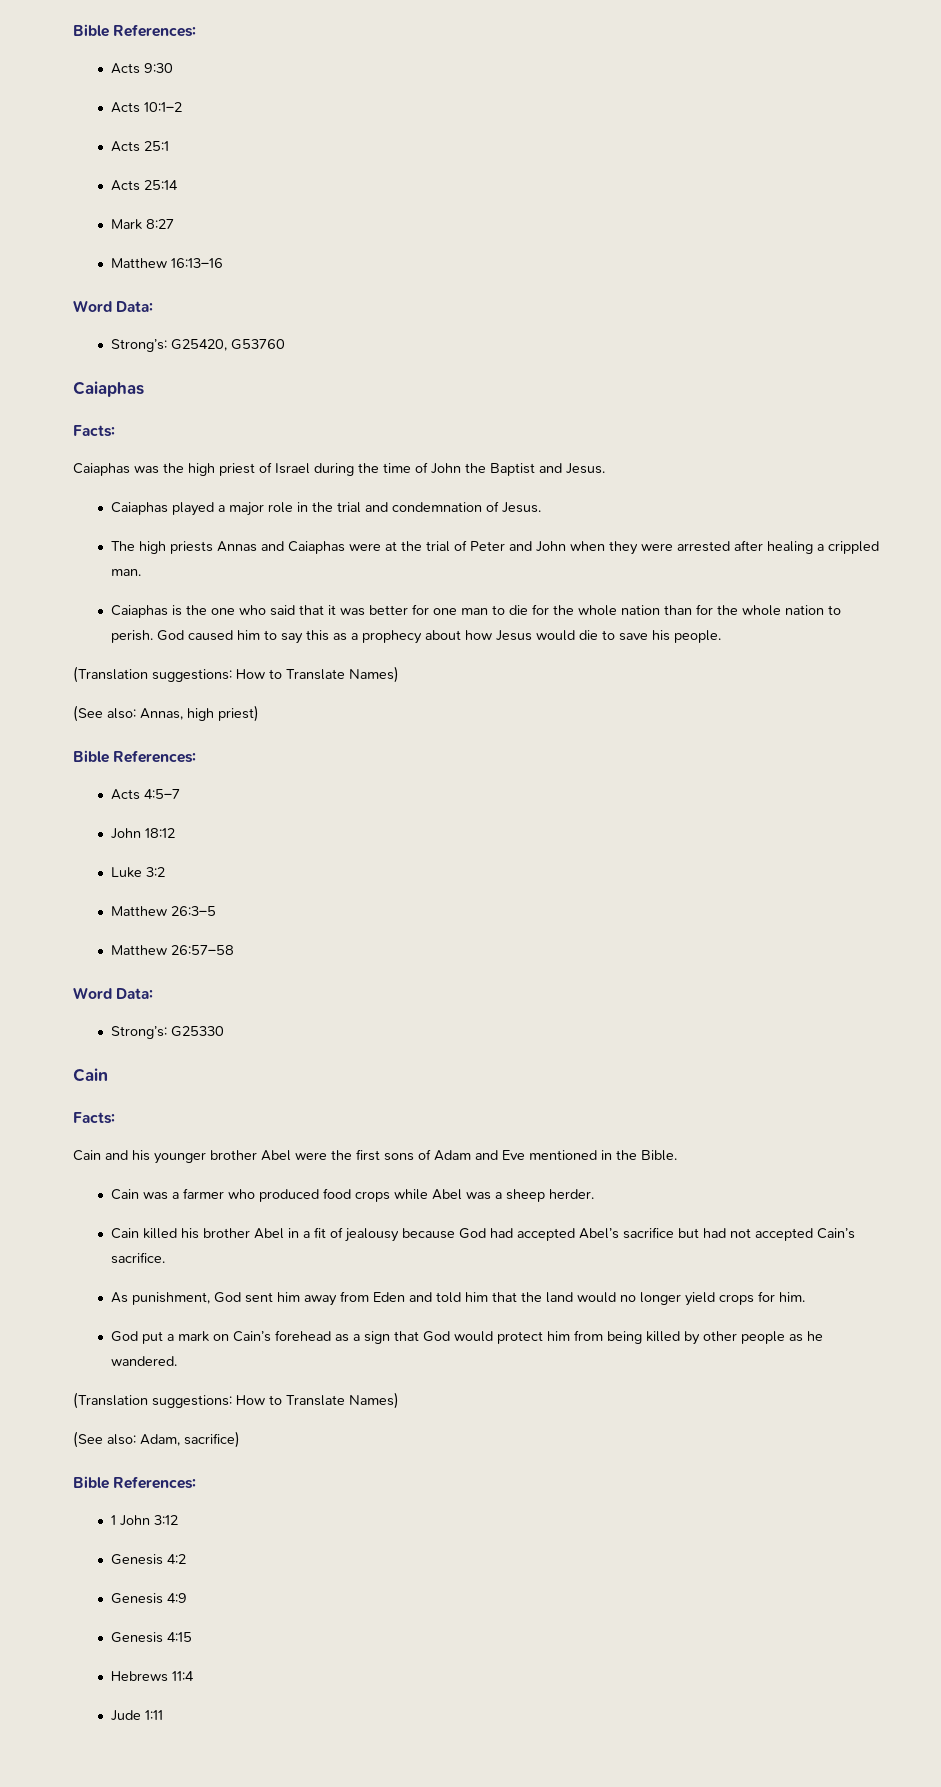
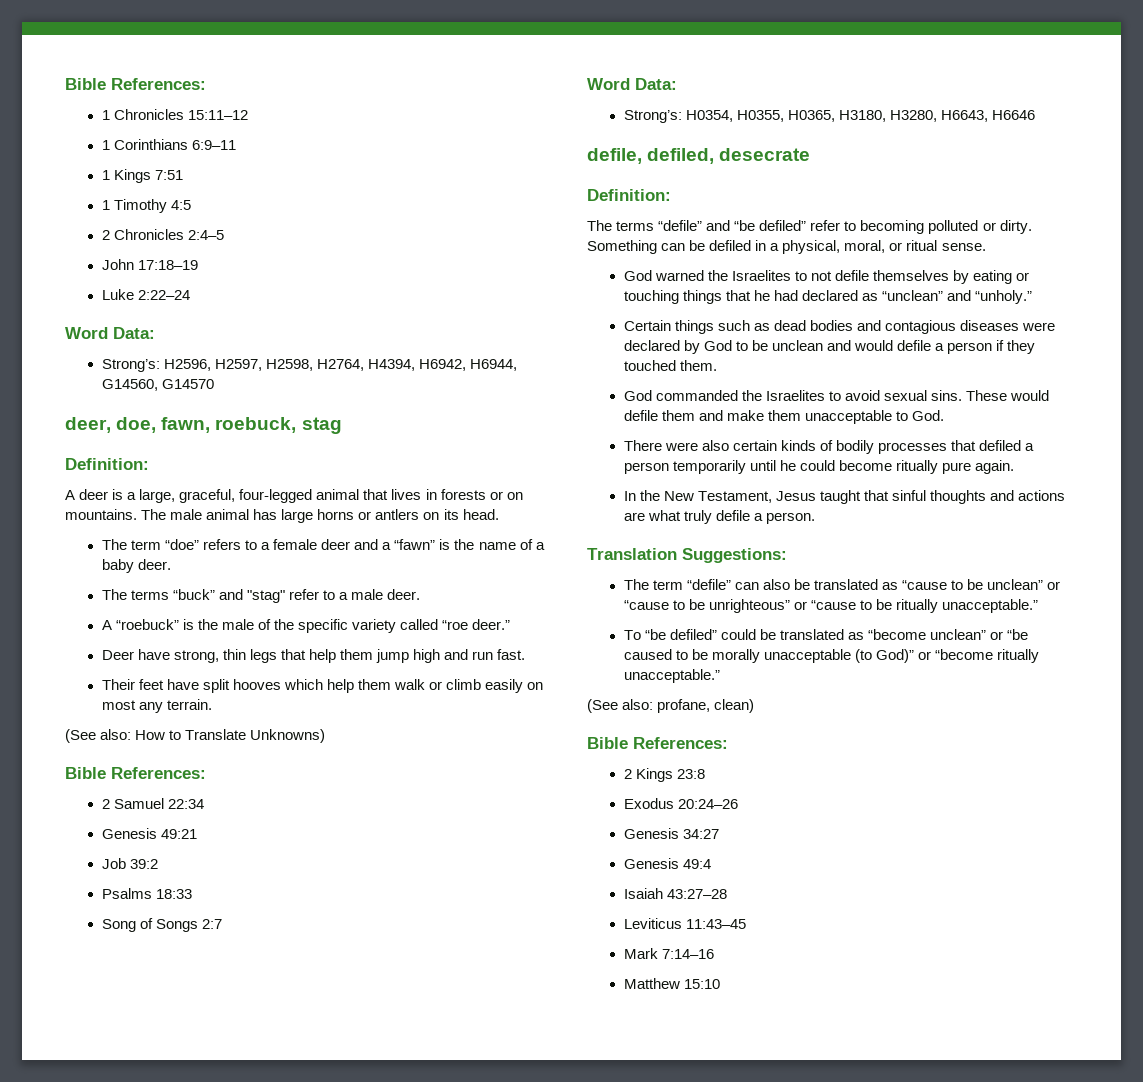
[73,24,197,37] [111,63,174,74] [111,102,183,113] [111,141,170,152] [111,180,179,191] [111,219,175,230] [111,258,224,268] [73,300,154,312] [111,339,286,352] [73,381,144,397] [73,425,115,437] [73,462,605,476] [111,501,542,516] [111,540,880,555] [111,569,142,576] [111,604,842,618] [111,630,722,644] [73,666,399,683] [73,705,259,722] [73,750,197,763] [111,789,181,800] [111,828,176,839] [111,867,166,878] [111,906,217,916] [111,945,235,955] [73,987,154,999] [111,1026,225,1039] [73,1068,108,1082] [73,1112,115,1124] [73,1149,677,1164] [111,1188,595,1202] [111,1227,856,1242] [111,1252,166,1264] [111,1291,806,1306] [111,1330,824,1345] [111,1356,178,1366] [73,1392,399,1409] [73,1431,240,1448] [73,1476,197,1489] [111,1515,179,1526] [111,1554,187,1565] [111,1593,188,1604] [111,1632,193,1643] [111,1671,195,1682] [111,1710,164,1721] Bible References: // Acts 9:30 // Acts 10:1–2 // Acts 25:1 // Acts 25:14 // Mark 8:27 // Matthew 16:13–16 // Word Data: // Strong’s: G25420, G53760 // Caiaphas // Facts: // Caiaphas was the high priest of Israel during the time of John the Baptist and Jesus. // Caiaphas played a major role in the trial and condemnation of Jesus. // The high priests Annas and Caiaphas were at the trial of Peter and John when they were arrested after healing a crippled man. // Caiaphas is the one who said that it was better for one man to die for the whole nation than for the whole nation to perish. God caused him to say this as a prophecy about how Jesus would die to save his people. // (Translation suggestions: How to Translate Names) // (See also: Annas, high priest) // Bible References: // Acts 4:5–7 // John 18:12 // Luke 3:2 // Matthew 26:3–5 // Matthew 26:57–58 // Word Data: // Strong’s: G25330 // Cain // Facts: // Cain and his younger brother Abel were the first sons of Adam and Eve mentioned in the Bible. // Cain was a farmer who produced food crops while Abel was a sheep herder. // Cain killed his brother Abel in a fit of jealousy because God had accepted Abel’s sacrifice but had not accepted Cain’s sacrifice. // As punishment, God sent him away from Eden and told him that the land would no longer yield crops for him. // God put a mark on Cain’s forehead as a sign that God would protect him from being killed by other people as he wandered. // (Translation suggestions: How to Translate Names) // (See also: Adam, sacrifice) // Bible References: // 1 John 3:12 // Genesis 4:2 // Genesis 4:9 // Genesis 4:15 // Hebrews 11:4 // Jude 1:11 -> [65,78,206,90] [101,109,248,120] [101,139,236,150] [101,169,183,183] [101,199,191,213] [101,229,224,240] [101,259,198,270] [101,289,190,300] [65,327,155,339] [101,359,518,372] [101,379,214,391] [65,417,342,434] [65,458,149,470] [65,489,523,503] [65,509,499,523] [101,539,545,550] [101,559,171,573] [101,589,421,603] [101,619,511,633] [101,649,526,663] [101,679,544,693] [101,699,212,713] [65,729,326,743] [65,767,206,779] [101,798,204,809] [101,828,197,839] [101,858,158,869] [101,888,192,899] [101,918,223,932] [587,78,677,90] [623,110,1036,123] [587,148,811,164] [587,189,671,201] [587,220,1032,234] [587,240,986,254] [623,270,1030,284] [623,290,1033,304] [623,320,1056,334] [623,340,1036,354] [623,360,717,371] [623,390,1050,401] [623,410,945,424] [623,440,1035,454] [623,460,1015,474] [623,490,1066,504] [623,510,816,524] [587,548,787,563] [623,579,1061,590] [623,599,1039,613] [623,629,1029,640] [623,649,1040,663] [623,669,720,683] [587,699,755,713] [587,737,728,749] [623,768,705,782] [623,798,738,809] [623,828,719,839] [623,858,711,869] [623,888,727,899] [623,918,746,929] [623,948,714,959] [623,978,720,989] Bible References: // 1 Chronicles 15:11–12 // 1 Corinthians 6:9–11 // 1 Kings 7:51 // 1 Timothy 4:5 // 2 Chronicles 2:4–5 // John 17:18–19 // Luke 2:22–24 // Word Data: // Strong’s: H2596, H2597, H2598, H2764, H4394, H6942, H6944, G14560, G14570 // deer, doe, fawn, roebuck, stag // Definition: // A deer is a large, graceful, four-legged animal that lives in forests or on mountains. The male animal has large horns or antlers on its head. // The term “doe” refers to a female deer and a “fawn” is the name of a baby deer. // The terms “buck” and "stag" refer to a male deer. // A “roebuck” is the male of the specific variety called “roe deer.” // Deer have strong, thin legs that help them jump high and run fast. // Their feet have split hooves which help them walk or climb easily on most any terrain. // (See also: How to Translate Unknowns) // Bible References: // 2 Samuel 22:34 // Genesis 49:21 // Job 39:2 // Psalms 18:33 // Song of Songs 2:7 // Word Data: // Strong’s: H0354, H0355, H0365, H3180, H3280, H6643, H6646 // defile, defiled, desecrate // Definition: // The terms “defile” and “be defiled” refer to becoming polluted or dirty. Something can be defiled in a physical, moral, or ritual sense. // God warned the Israelites to not defile themselves by eating or touching things that he had declared as “unclean” and “unholy.” // Certain things such as dead bodies and contagious diseases were declared by God to be unclean and would defile a person if they touched them. // God commanded the Israelites to avoid sexual sins. These would defile them and make them unacceptable to God. // There were also certain kinds of bodily processes that defiled a person temporarily until he could become ritually pure again. // In the New Testament, Jesus taught that sinful thoughts and actions are what truly defile a person. // Translation Suggestions: // The term “defile” can also be translated as “cause to be unclean” or “cause to be unrighteous” or “cause to be ritually unacceptable.” // To “be defiled” could be translated as “become unclean” or “be caused to be morally unacceptable (to God)” or “become ritually unacceptable.” // (See also: profane, clean) // Bible References: // 2 Kings 23:8 // Exodus 20:24–26 // Genesis 34:27 // Genesis 49:4 // Isaiah 43:27–28 // Leviticus 11:43–45 // Mark 7:14–16 // Matthew 15:10

